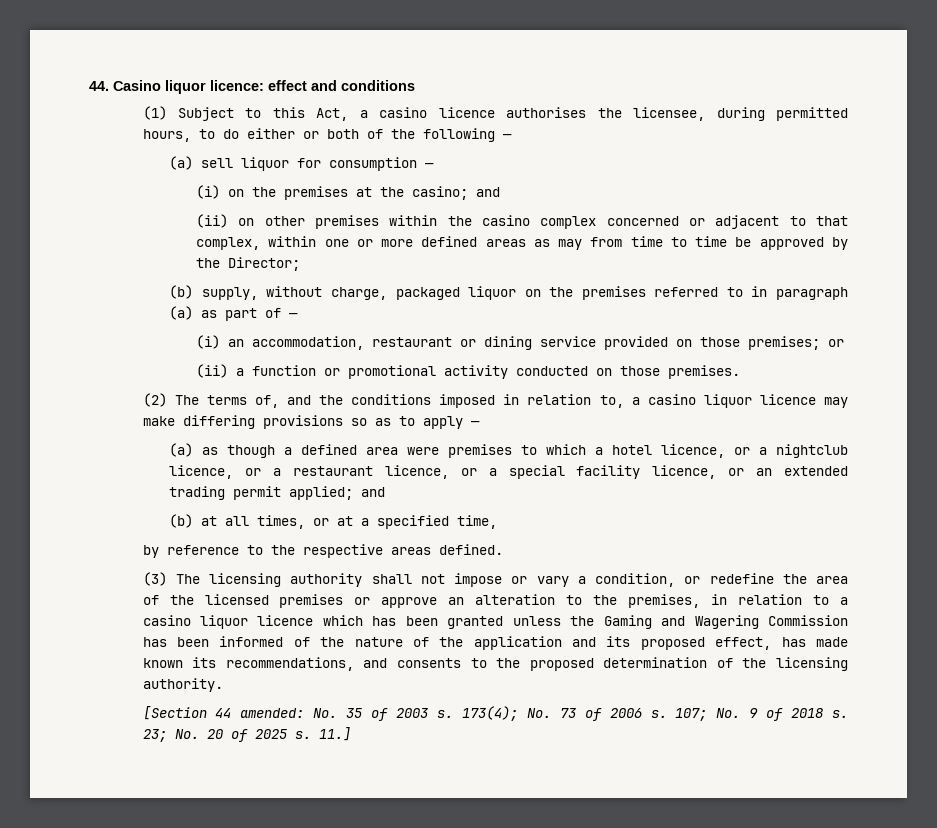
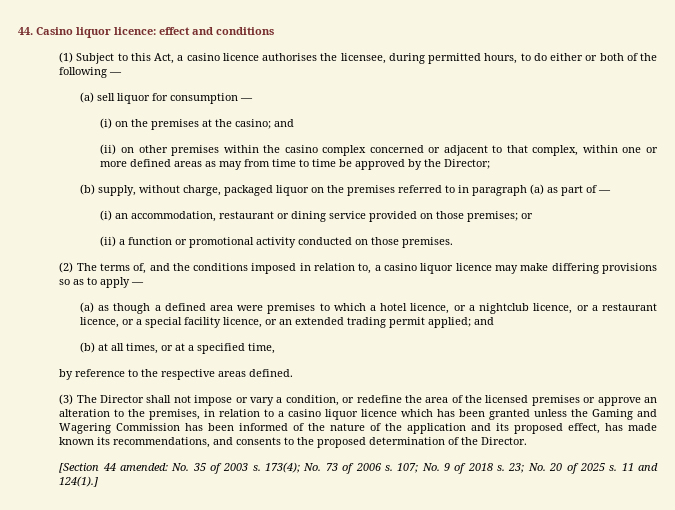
[209,573,363,587] licensing authority -> [100,395,145,403] Director
[776,657,848,671] [142,678,223,692] licensing authority. -> [481,437,528,445] Director.
[318,727,351,741] 11.] -> [621,463,659,471] [59,476,99,487] 11 and 124(1).]

